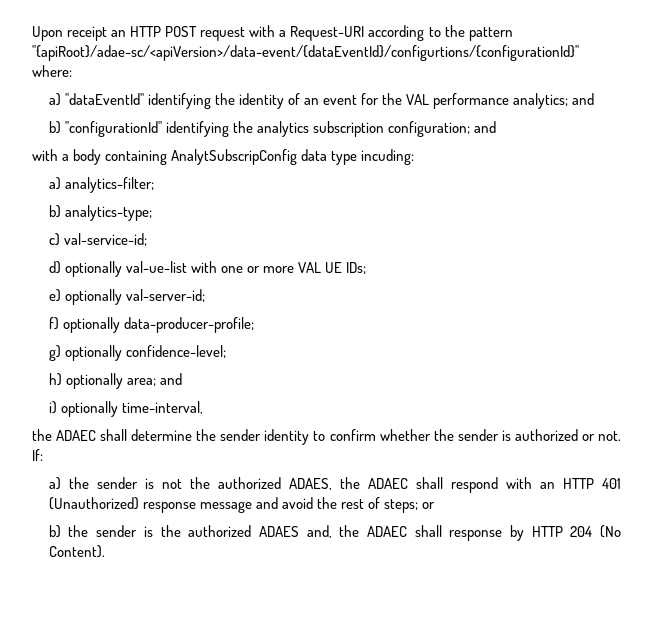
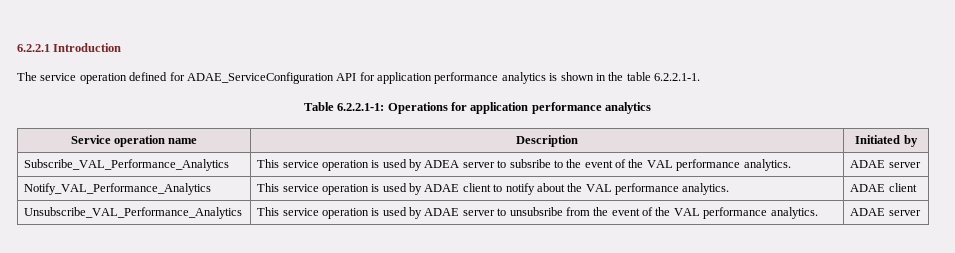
[32,25,513,41] [32,45,579,61] [32,65,72,77] [48,93,595,109] [48,121,497,137] [32,149,415,165] [48,177,154,193] [48,205,152,221] [48,233,147,246] [48,261,367,277] [48,289,205,305] [48,317,254,333] [48,345,226,361] [48,373,182,389] [48,401,203,417] [32,429,621,445] [32,449,43,461] [48,477,622,493] [48,497,436,513] [48,525,622,541] [48,545,105,558] Upon receipt an HTTP POST request with a Request-URI according to the pattern "{apiRoot}/adae-sc/<apiVersion>/data-event/{dataEventId}/configurtions/{configurationId}" where: // a) "dataEventId" identifying the identity of an event for the VAL performance analytics; and // b) "configurationId" identifying the analytics subscription configuration; and // with a body containing AnalytSubscripConfig data type incuding: // a) analytics-filter; // b) analytics-type; // c) val-service-id; // d) optionally val-ue-list with one or more VAL UE IDs; // e) optionally val-server-id; // f) optionally data-producer-profile; // g) optionally confidence-level; // h) optionally area; and // i) optionally time-interval, // the ADAEC shall determine the sender identity to confirm whether the sender is authorized or not. If: // a) the sender is not the authorized ADAES, the ADAEC shall respond with an HTTP 401 (Unauthorized) response message and avoid the rest of steps; or // b) the sender is the authorized ADAES and, the ADAEC shall response by HTTP 204 (No Content). -> [17,43,122,52] [17,72,700,84] [303,102,652,114] [70,135,198,147] [516,135,578,147] [855,135,918,147] [24,159,230,171] [257,159,791,171] [850,160,921,168] [24,183,212,195] [257,183,730,195] [850,183,917,192] [24,207,243,219] [257,207,818,219] [850,208,921,216] 6.2.2.1 Introduction // The service operation defined for ADAE_ServiceConfiguration API for application performance analytics is shown in the table 6.2.2.1-1. // Table 6.2.2.1-1: Operations for application performance analytics // Service operation name | Description | Initiated by // Subscribe_VAL_Performance_Analytics | This service operation is used by ADEA server to subsribe to the event of the VAL performance analytics. | ADAE server // Notify_VAL_Performance_Analytics | This service operation is used by ADAE client to notify about the VAL performance analytics. | ADAE client // Unsubscribe_VAL_Performance_Analytics | This service operation is used by ADAE server to unsubsribe from the event of the VAL performance analytics. | ADAE server

